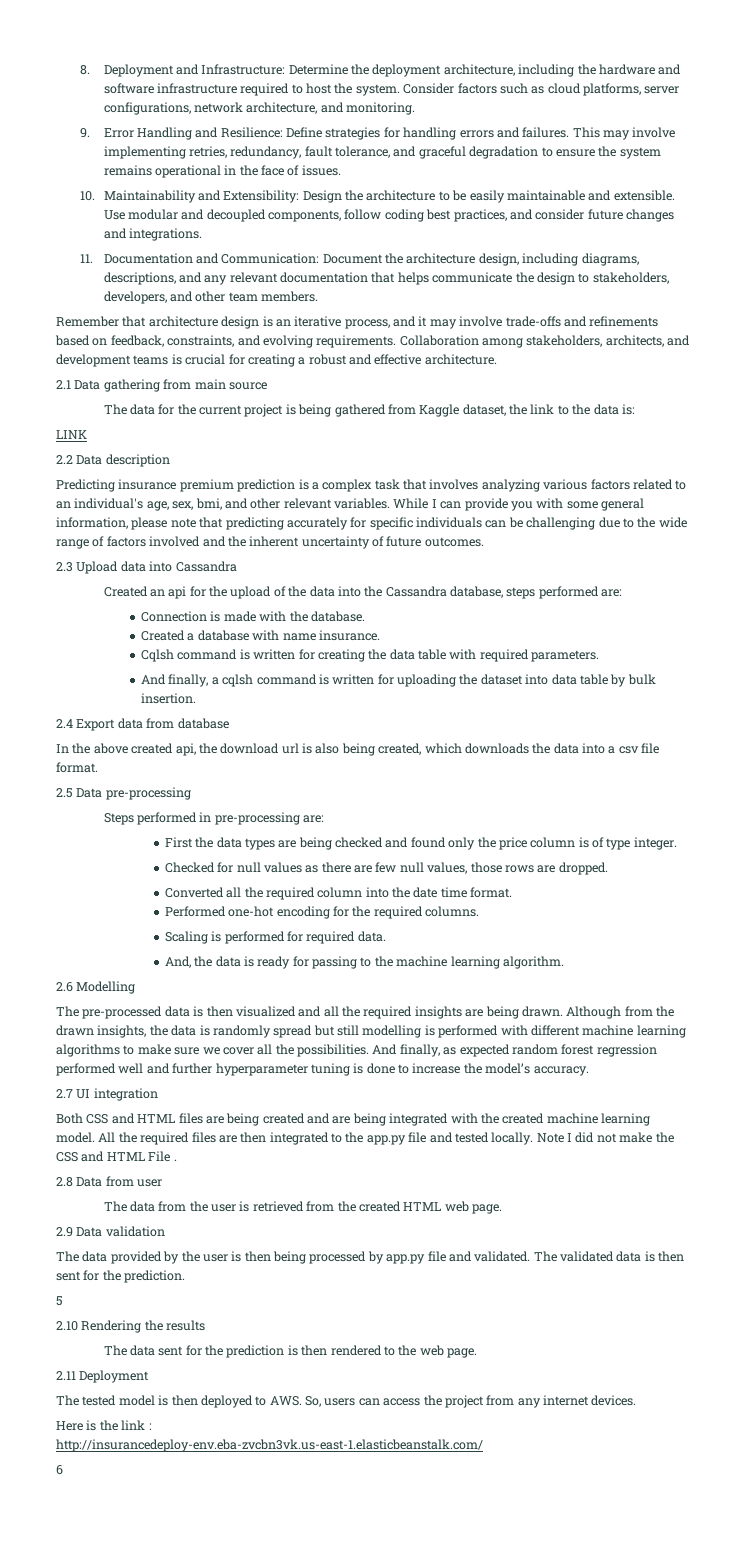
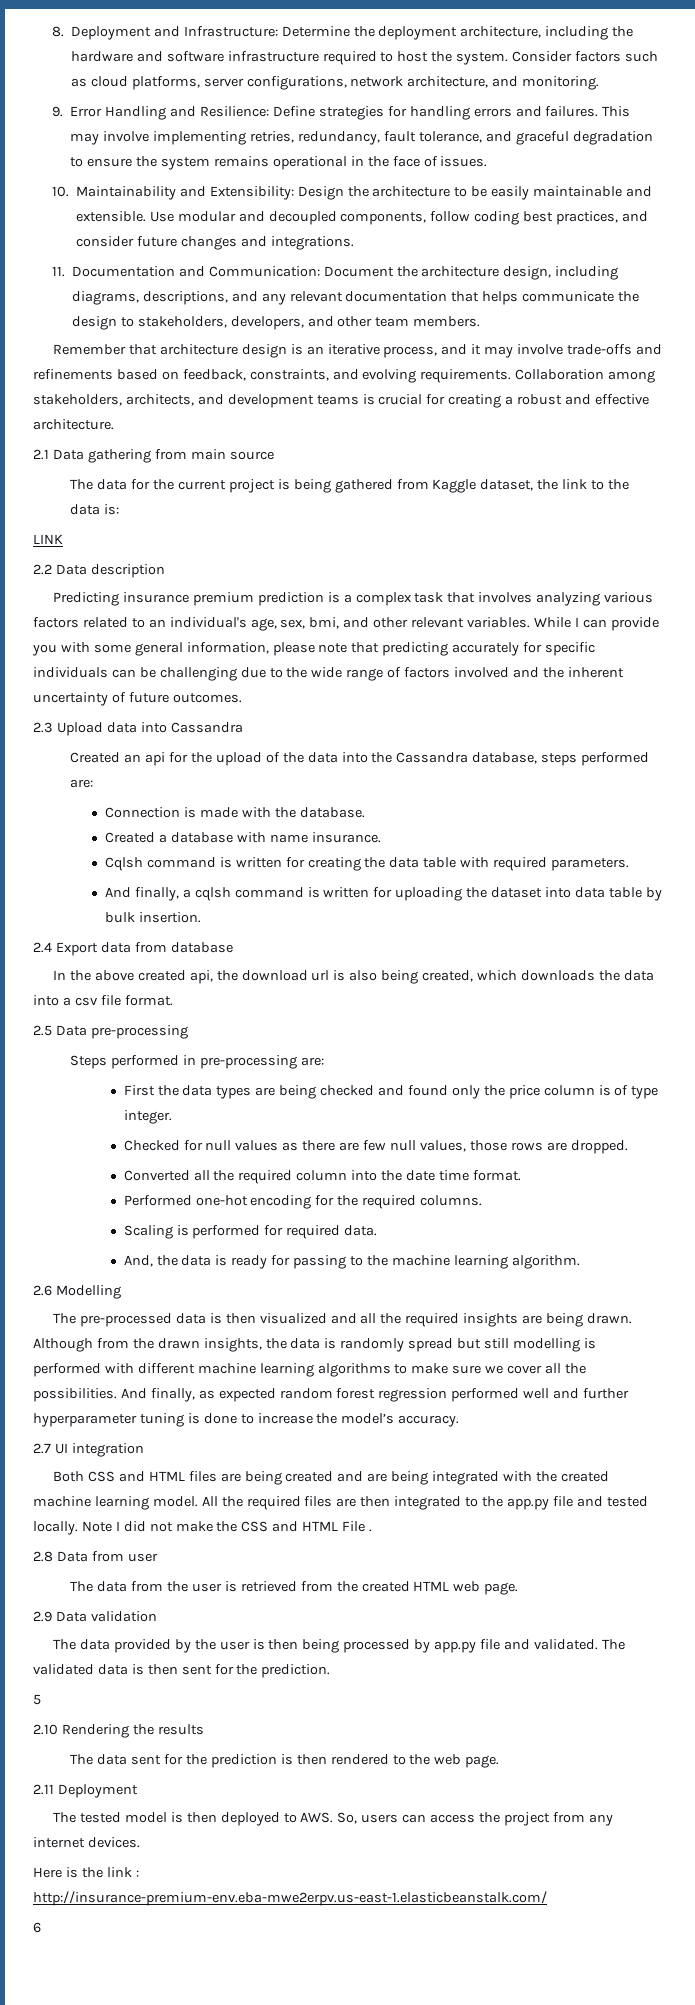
[56,1439,483,1452] http://insurancedeploy-env.eba-zvcbn3vk.us-east-1.elasticbeanstalk.com/ -> [33,1891,547,1906] http://insurance-premium-env.eba-mwe2erpv.us-east-1.elasticbeanstalk.com/

